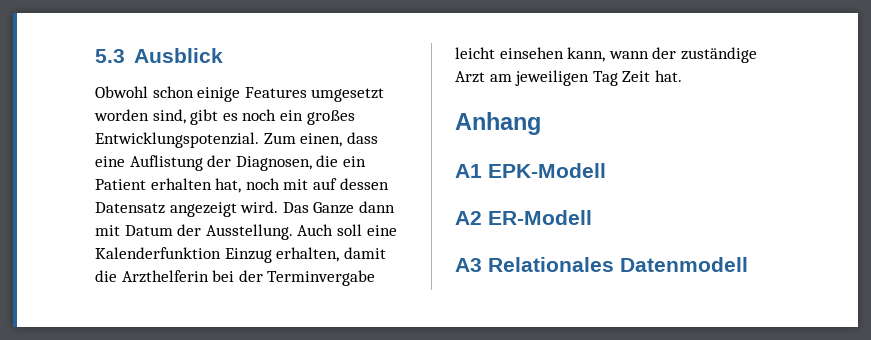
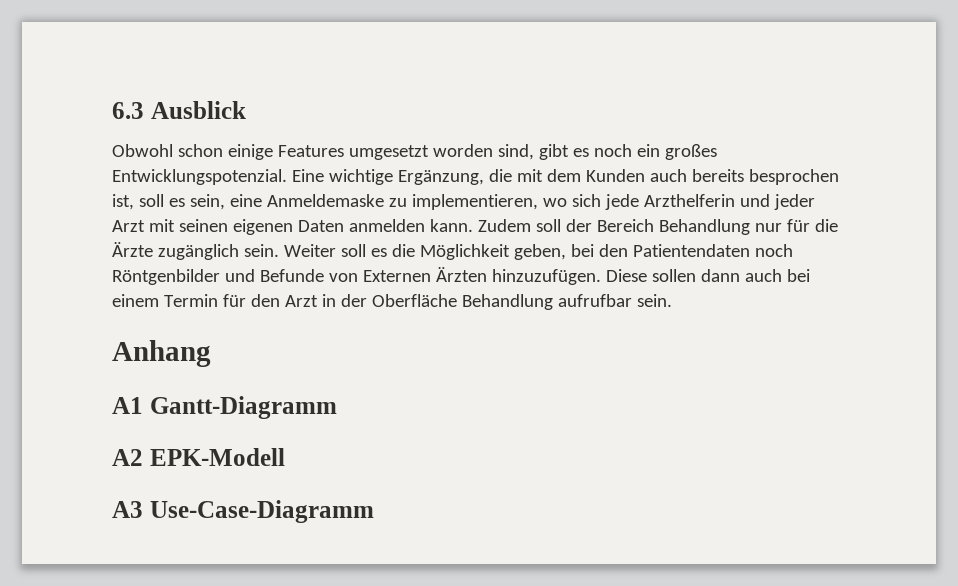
[95,49,125,63] 5.3 -> [112,102,144,119] 6.3
[263,132,378,147] [95,155,366,171] [95,178,389,193] [95,201,395,217] [95,224,397,240] [95,247,386,263] [95,270,376,286] [455,47,757,63] [455,70,682,86] Zum einen, dass eine Auflistung der Diagnosen, die ein Patient erhalten hat, noch mit auf dessen Datensatz angezeigt wird. Das Ganze dann mit Datum der Ausstellung. Auch soll eine Kalenderfunktion Einzug erhalten, damit die Arzthelferin bei der Terminvergabe leicht einsehen kann, wann der zuständige Arzt am jeweiligen Tag Zeit hat. -> [291,169,839,185] [112,194,815,210] [112,219,838,235] [112,242,793,260] [112,267,810,285] [112,294,672,310] Eine wichtige Ergänzung, die mit dem Kunden auch bereits besprochen ist, soll es sein, eine Anmeldemaske zu implementieren, wo sich jede Arzthelferin und jeder Arzt mit seinen eigenen Daten anmelden kann. Zudem soll der Bereich Behandlung nur für die Ärzte zugänglich sein. Weiter soll es die Möglichkeit geben, bei den Patientendaten noch Röntgenbilder und Befunde von Externen Ärzten hinzuzufügen. Diese sollen dann auch bei einem Termin für den Arzt in der Oberfläche Behandlung aufrufbar sein.
(482, 171) none -> [149,396,337,419] [112,449,143,466] Gantt-Diagramm // A2
[455,210,592,225] // A2 ER-Modell -> (285, 457) none
[488,257,748,272] Relationales Datenmodell -> [149,500,374,523] Use-Case-Diagramm

